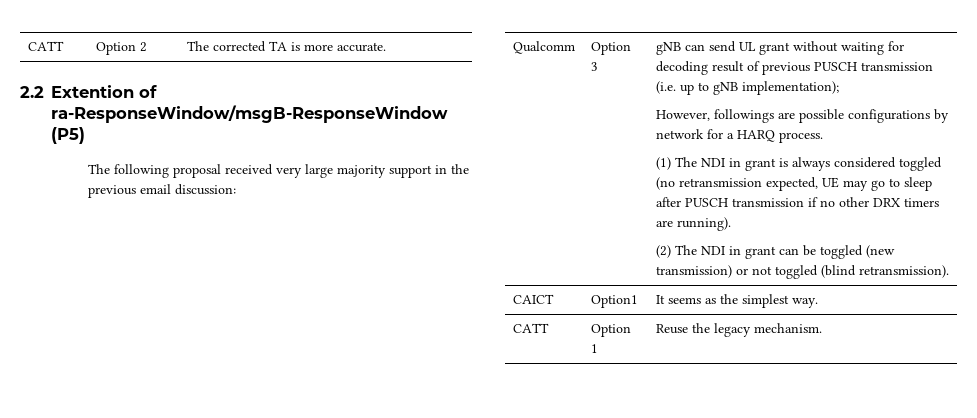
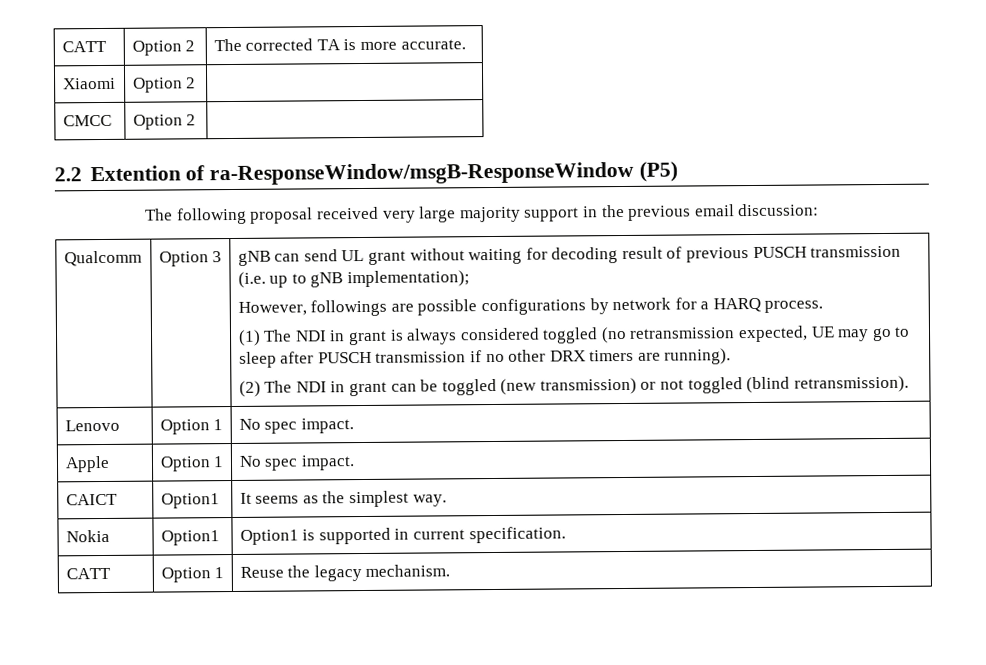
(386, 47) none -> [62,77,116,90] [132,77,197,93] [62,114,112,127] [132,114,197,130] // Xiaomi | Option 2 | // CMCC | Option 2 |
(949, 271) none -> [64,419,120,432] [159,419,224,435] [238,418,354,434] [64,455,110,473] [159,456,225,472] [238,455,355,471] // Lenovo | Option 1 | No spec impact. // Apple | Option 1 | No spec impact.
(818, 303) none -> [65,529,110,543] [160,530,220,546] [239,526,566,545] // Nokia | Option1 | Option1 is supported in current specification.

